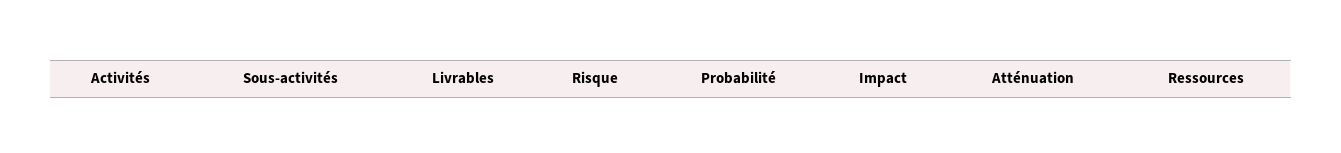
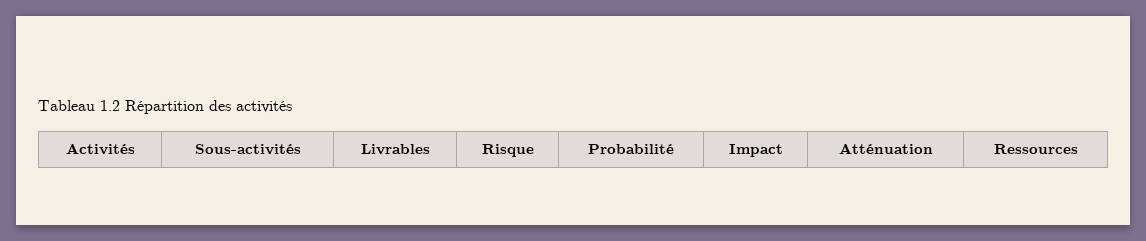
(90, 77) none -> [38,100,292,114] Tableau 1.2 Répartition des activités //

